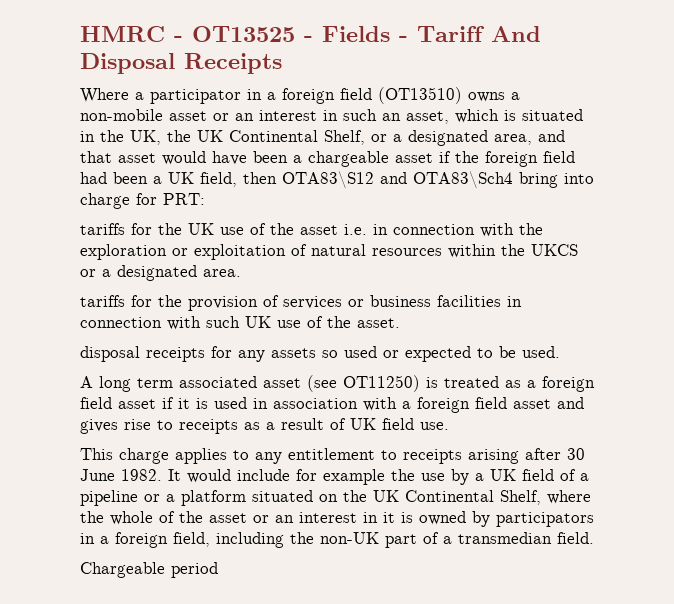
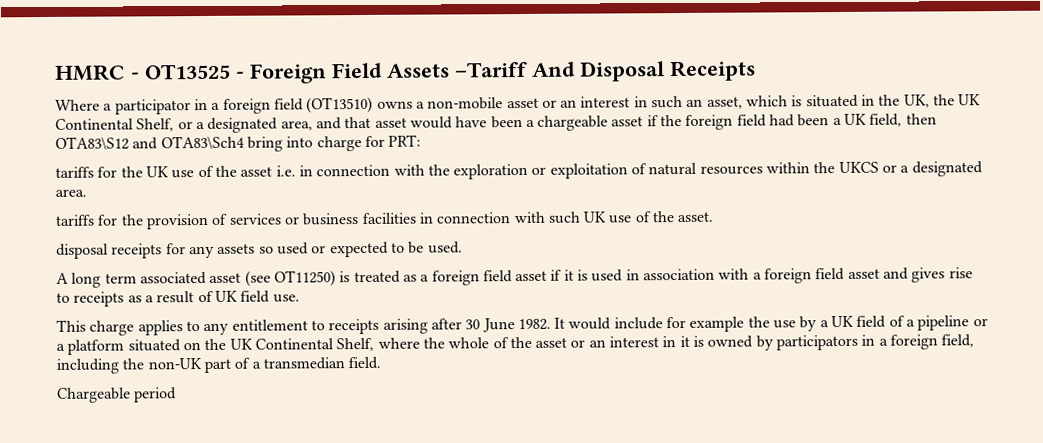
[322,26,485,42] Fields - Tariff -> [250,61,528,84] Foreign Field Assets –Tariff

